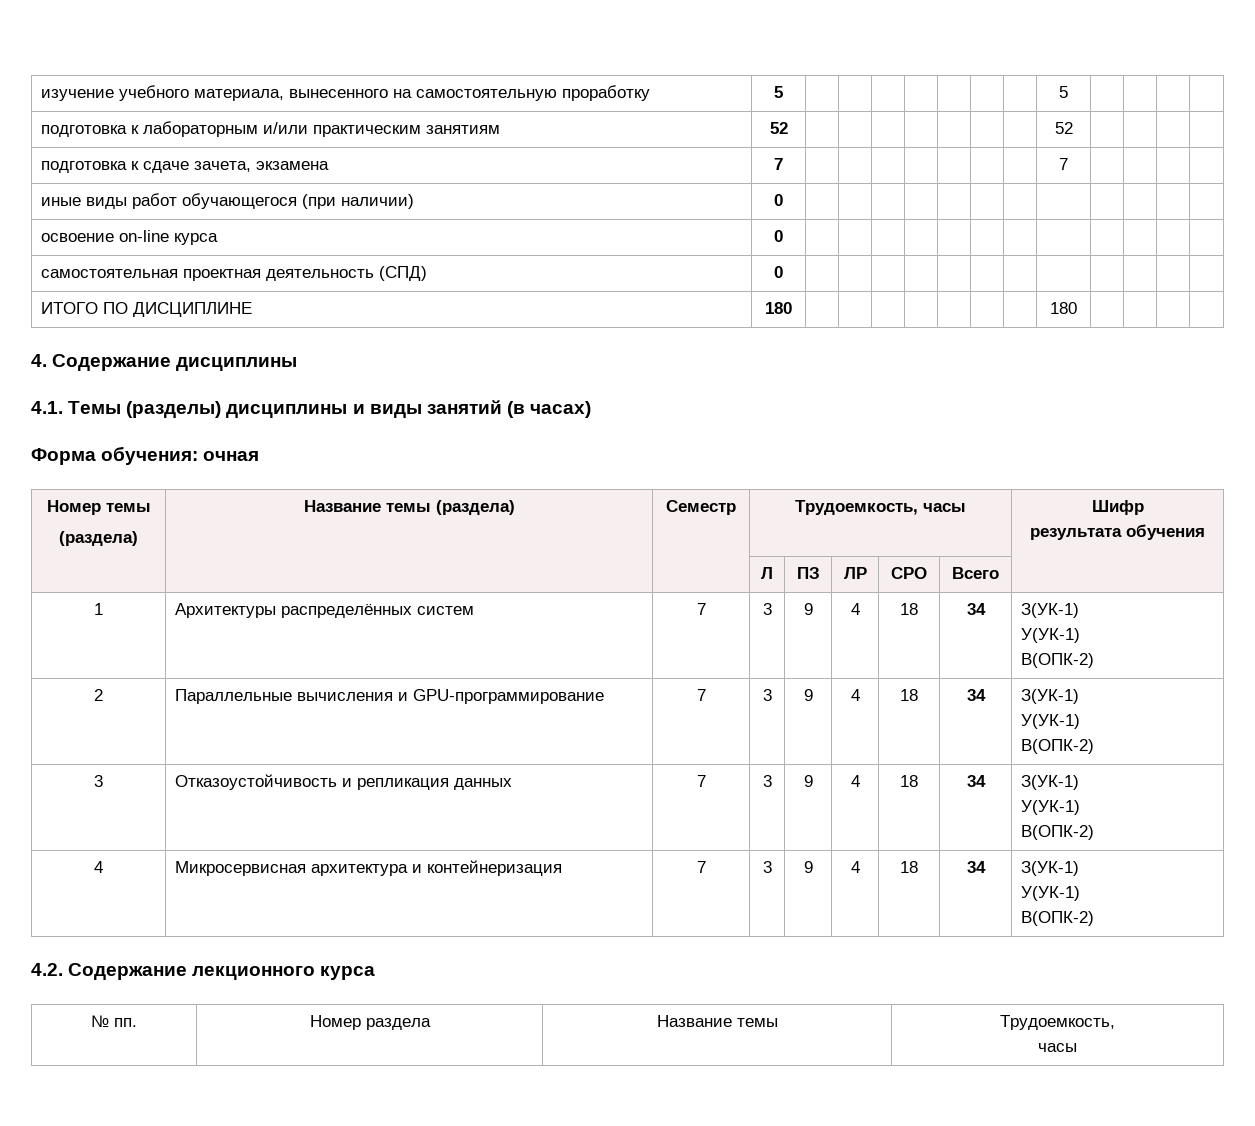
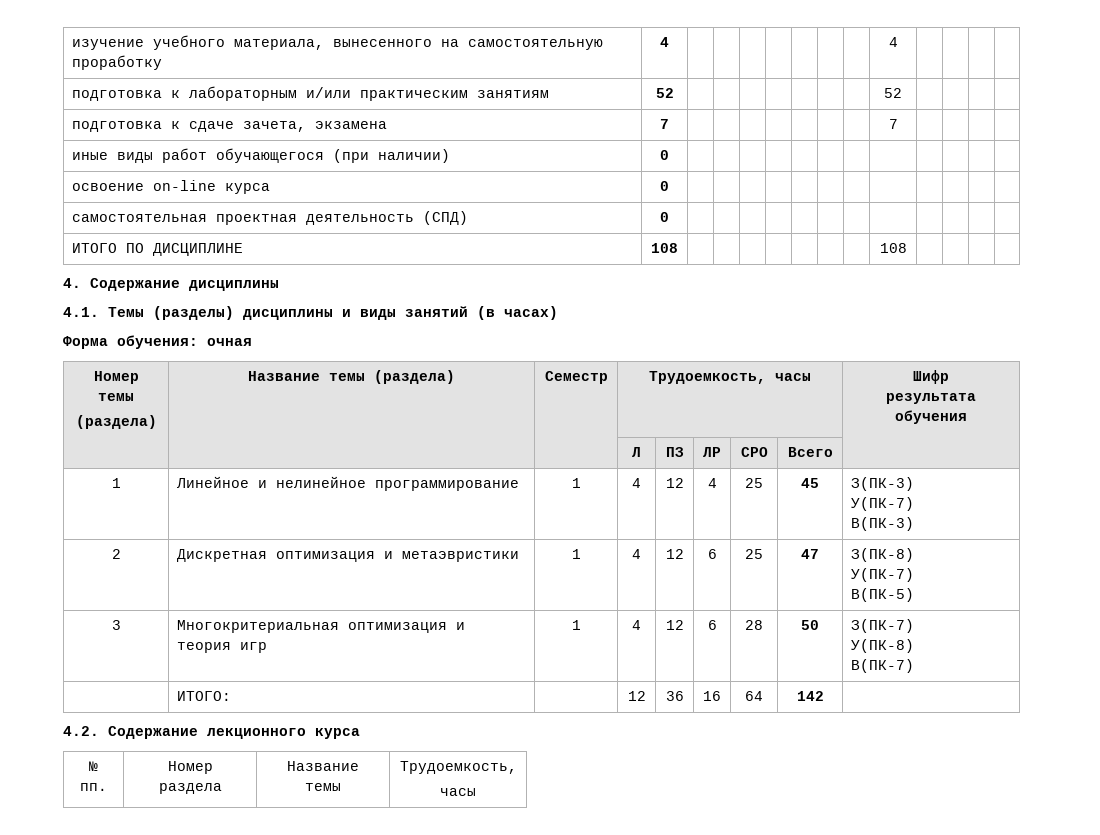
[774,86,783,98] [1059,86,1068,98] 5 | | | | | | | | 5 -> [660,37,669,47] [888,37,898,47] 4 | | | | | | | | 4
[765,302,792,314] [1050,302,1077,314] 180 | | | | | | | | 180 -> [651,243,678,253] [879,243,907,253] 108 | | | | | | | | 108
[174,603,474,618] [696,603,706,615] [762,603,772,615] [803,603,813,615] [850,603,860,615] [900,603,918,615] [966,603,986,615] [1020,603,1079,618] [1020,628,1080,643] [1020,653,1094,668] [94,689,103,701] [174,689,604,704] [696,689,706,701] [762,689,772,701] [803,689,813,701] [850,689,860,701] [900,689,918,701] [966,689,986,701] [1020,689,1079,704] [1020,714,1080,729] [1020,739,1094,754] [94,775,103,787] [174,774,512,790] [696,775,706,787] [762,775,772,787] [803,775,813,787] [850,775,860,787] [900,775,918,787] [966,775,986,787] [1020,775,1079,790] [1020,800,1080,815] [1020,825,1094,840] [94,861,103,873] [174,860,562,876] [696,861,706,873] [762,861,772,873] [803,861,813,873] [850,861,860,873] [900,861,918,873] [966,861,986,873] [1020,861,1079,876] [1020,886,1080,901] [1020,911,1094,926] Архитектуры распределённых систем | 7 | 3 | 9 | 4 | 18 | 34 | З(УК-1) // У(УК-1) // В(ОПК-2) // 2 | Параллельные вычисления и GPU-программирование | 7 | 3 | 9 | 4 | 18 | 34 | З(УК-1) // У(УК-1) // В(ОПК-2) // 3 | Отказоустойчивость и репликация данных | 7 | 3 | 9 | 4 | 18 | 34 | З(УК-1) // У(УК-1) // В(ОПК-2) // 4 | Микросервисная архитектура и контейнеризация | 7 | 3 | 9 | 4 | 18 | 34 | З(УК-1) // У(УК-1) // В(ОПК-2) -> [176,476,520,491] [571,478,581,488] [632,478,641,488] [665,478,684,488] [707,478,717,488] [745,478,763,488] [801,478,819,488] [851,477,915,491] [851,497,915,511] [851,517,915,531] [111,549,121,559] [177,549,520,562] [571,549,581,559] [632,549,641,559] [665,549,684,559] [707,549,717,559] [745,549,763,559] [801,549,819,559] [851,548,915,562] [851,568,915,582] [851,588,915,602] [111,620,121,630] [177,620,466,633] [177,642,268,653] [571,620,581,630] [632,620,641,630] [665,620,684,630] [707,620,717,630] [745,620,763,630] [801,620,819,630] [851,619,915,633] [851,639,915,653] [851,659,915,673] [177,691,232,701] [627,691,646,701] [665,691,684,701] [703,691,721,701] [745,691,763,701] [796,691,824,701] Линейное и нелинейное программирование | 1 | 4 | 12 | 4 | 25 | 45 | З(ПК-3) // У(ПК-7) // В(ПК-3) // 2 | Дискретная оптимизация и метаэвристики | 1 | 4 | 12 | 6 | 25 | 47 | З(ПК-8) // У(ПК-7) // В(ПК-5) // 3 | Многокритериальная оптимизация и теория игр | 1 | 4 | 12 | 6 | 28 | 50 | З(ПК-7) // У(ПК-8) // В(ПК-7) // | ИТОГО: | | 12 | 36 | 16 | 64 | 142 |

